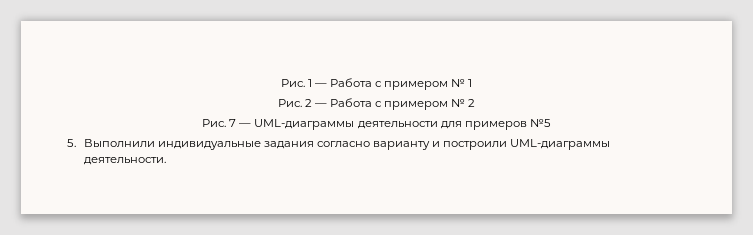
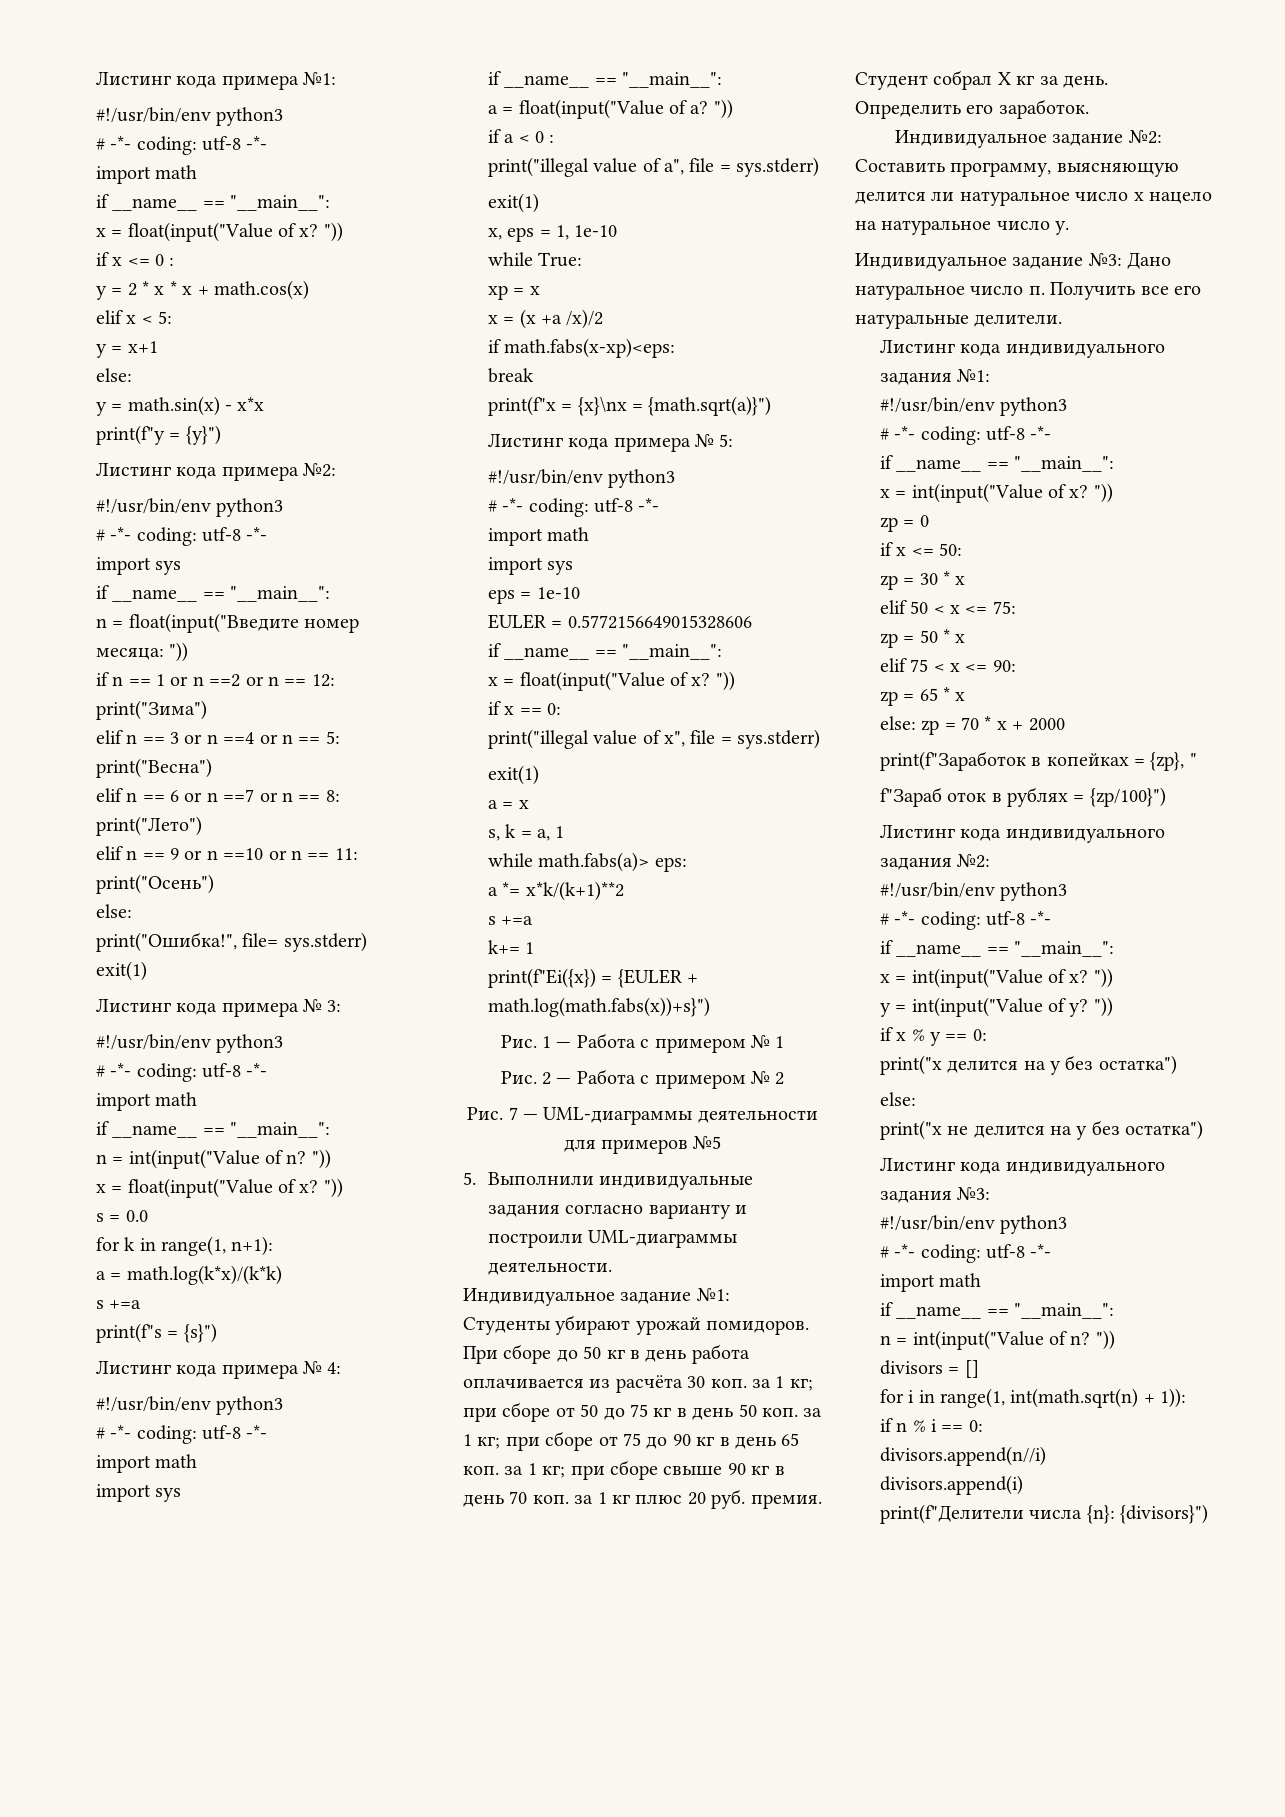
(280, 83) none -> [95,71,336,90] [95,107,284,126] [95,136,268,155] [95,165,198,184] [95,194,330,211] [95,222,343,242] [95,252,175,266] [95,280,309,300] [95,310,172,324] [95,341,158,358] [95,368,132,382] [95,396,265,416] [95,425,221,445] [95,462,336,481] [95,498,284,517] [95,527,268,546] [95,557,182,575] [95,585,330,602] [95,613,359,633] [95,642,189,662] [95,672,335,687] [95,700,207,720] [95,730,340,744] [95,758,212,778] [95,788,340,802] [95,816,202,836] [95,846,358,860] [95,874,214,894] [95,904,132,918] [95,932,367,952] [95,961,147,981] [95,998,342,1017] [95,1034,284,1053] [95,1063,268,1082] [95,1092,198,1111] [95,1121,330,1138] [95,1149,331,1169] [95,1178,343,1198] [95,1210,148,1222] [95,1236,274,1256] [95,1265,282,1285] [95,1300,142,1309] [95,1323,217,1343] [95,1360,342,1379] [95,1396,284,1415] [95,1425,268,1444] [95,1454,198,1473] [95,1484,182,1502] [487,71,722,88] [487,99,733,119] [487,129,555,143] [487,157,820,177] [487,193,539,213] [487,225,618,242] [487,252,583,267] [487,285,540,300] [487,309,604,329] [487,338,676,358] [487,368,534,383] [487,396,772,416] [487,433,734,452] [487,469,676,488] [487,498,660,517] [487,527,590,546] [487,557,574,575] [487,587,580,604] [487,614,752,629] [487,643,722,660] [487,671,735,691] [487,701,561,715] [487,729,821,749] [487,765,539,785] [487,800,529,809] [487,824,565,841] [487,852,687,872] [487,881,624,901] [487,916,534,925] [487,940,535,954] [487,968,698,988] [487,997,710,1017] Листинг кода примера №1: // #!/usr/bin/env python3 // # -*- coding: utf-8 -*- // import math // if __name__ == "__main__": // x = float(input("Value of x? ")) // if x <= 0 : // y = 2 * x * x + math.cos(x) // elif x < 5: // y = x+1 // else: // y = math.sin(x) - x*x // print(f"y = {y}") // Листинг кода примера №2: // #!/usr/bin/env python3 // # -*- coding: utf-8 -*- // import sys // if __name__ == "__main__": // n = float(input("Введите номер месяца: ")) // if n == 1 or n ==2 or n == 12: print("Зима") // elif n == 3 or n ==4 or n == 5: print("Весна") // elif n == 6 or n ==7 or n == 8: print("Лето") // elif n == 9 or n ==10 or n == 11: print("Осень") // else: // print("Ошибка!", file= sys.stderr) // exit(1) // Листинг кода примера № 3: // #!/usr/bin/env python3 // # -*- coding: utf-8 -*- // import math // if __name__ == "__main__": // n = int(input("Value of n? ")) // x = float(input("Value of x? ")) // s = 0.0 // for k in range(1, n+1): // a = math.log(k*x)/(k*k) // s +=a // print(f"s = {s}") // Листинг кода примера № 4: // #!/usr/bin/env python3 // # -*- coding: utf-8 -*- // import math // import sys // if __name__ == "__main__": // a = float(input("Value of a? ")) // if a < 0 : // print("illegal value of a", file = sys.stderr) // exit(1) // x, eps = 1, 1e-10 // while True: // xp = x // x = (x +a /x)/2 // if math.fabs(x-xp)<eps: // break // print(f"x = {x}\nx = {math.sqrt(a)}") // Листинг кода примера № 5: // #!/usr/bin/env python3 // # -*- coding: utf-8 -*- // import math // import sys // eps = 1e-10 // EULER = 0.5772156649015328606 // if __name__ == "__main__": // x = float(input("Value of x? ")) // if x == 0: // print("illegal value of x", file = sys.stderr) // exit(1) // a = x // s, k = a, 1 // while math.fabs(a)> eps: // a *= x*k/(k+1)**2 // s +=a // k+= 1 // print(f"Ei({x}) = {EULER + math.log(math.fabs(x))+s}") //
(166, 161) none -> [463,1288,730,1306] [463,1315,810,1335] [463,1344,750,1364] [463,1375,813,1393] [463,1402,823,1422] [463,1431,800,1451] [463,1460,785,1480] [463,1489,822,1509] [855,70,1108,90] [855,99,1089,119] [895,130,1162,148] [855,159,1179,177] [855,191,1212,206] [855,220,1070,235] [855,252,1172,271] [855,282,1201,300] [855,314,1063,329] [879,339,1165,358] [879,369,991,385] [879,397,1068,416] [879,426,1052,445] [879,455,1114,472] [879,483,1113,503] [879,515,929,532] [879,542,962,556] [879,571,966,590] [879,600,1016,614] [879,629,966,648] [879,658,1016,672] [879,687,966,706] [879,716,1065,735] [879,751,1197,771] [879,787,1166,807] [879,824,1165,843] [879,854,991,870] [879,882,1068,901] [879,911,1052,930] [879,940,1114,957] [879,968,1113,988] [879,997,1113,1017] [879,1027,987,1046] [879,1055,1177,1075] [879,1092,916,1106] [879,1120,1204,1140] [879,1157,1165,1176] [879,1187,991,1203] [879,1215,1068,1234] [879,1244,1052,1263] [879,1273,982,1292] [879,1302,1114,1319] [879,1330,1115,1350] [879,1360,979,1378] [879,1388,1187,1408] [879,1418,983,1432] [879,1446,1046,1466] [879,1475,1023,1495] [879,1504,1208,1524] // Индивидуальное задание №1: Студенты убирают урожай помидоров. При сборе до 50 кг в день работа оплачивается из расчёта 30 коп. за 1 кг; при сборе от 50 до 75 кг в день 50 коп. за 1 кг; при сборе от 75 до 90 кг в день 65 коп. за 1 кг; при сборе свыше 90 кг в день 70 коп. за 1 кг плюс 20 руб. премия. Студент собрал Х кг за день. Определить его заработок. // Индивидуальное задание №2: Составить программу, выясняющую делится ли натуральное число х нацело на натуральное число у. // Индивидуальное задание №3: Дано натуральное число п. Получить все его натуральные делители. // Листинг кода индивидуального задания №1: // #!/usr/bin/env python3 // # -*- coding: utf-8 -*- // if __name__ == "__main__": // x = int(input("Value of x? ")) // zp = 0 // if x <= 50: // zp = 30 * x // elif 50 < x <= 75: // zp = 50 * x // elif 75 < x <= 90: // zp = 65 * x // else: zp = 70 * x + 2000 // print(f"Заработок в копейках = {zp}, " // f"Зараб оток в рублях = {zp/100}") // Листинг кода индивидуального задания №2: // #!/usr/bin/env python3 // # -*- coding: utf-8 -*- // if __name__ == "__main__": // x = int(input("Value of x? ")) // y = int(input("Value of y? ")) // if x % y == 0: // print("x делится на у без остатка") // else: // print("x не делится на у без остатка") // Листинг кода индивидуального задания №3: // #!/usr/bin/env python3 // # -*- coding: utf-8 -*- // import math // if __name__ == "__main__": // n = int(input("Value of n? ")) // divisors = [] // for i in range(1, int(math.sqrt(n) + 1)): // if n % i == 0: // divisors.append(n//i) // divisors.append(i) // print(f"Делители числа {n}: {divisors}")

